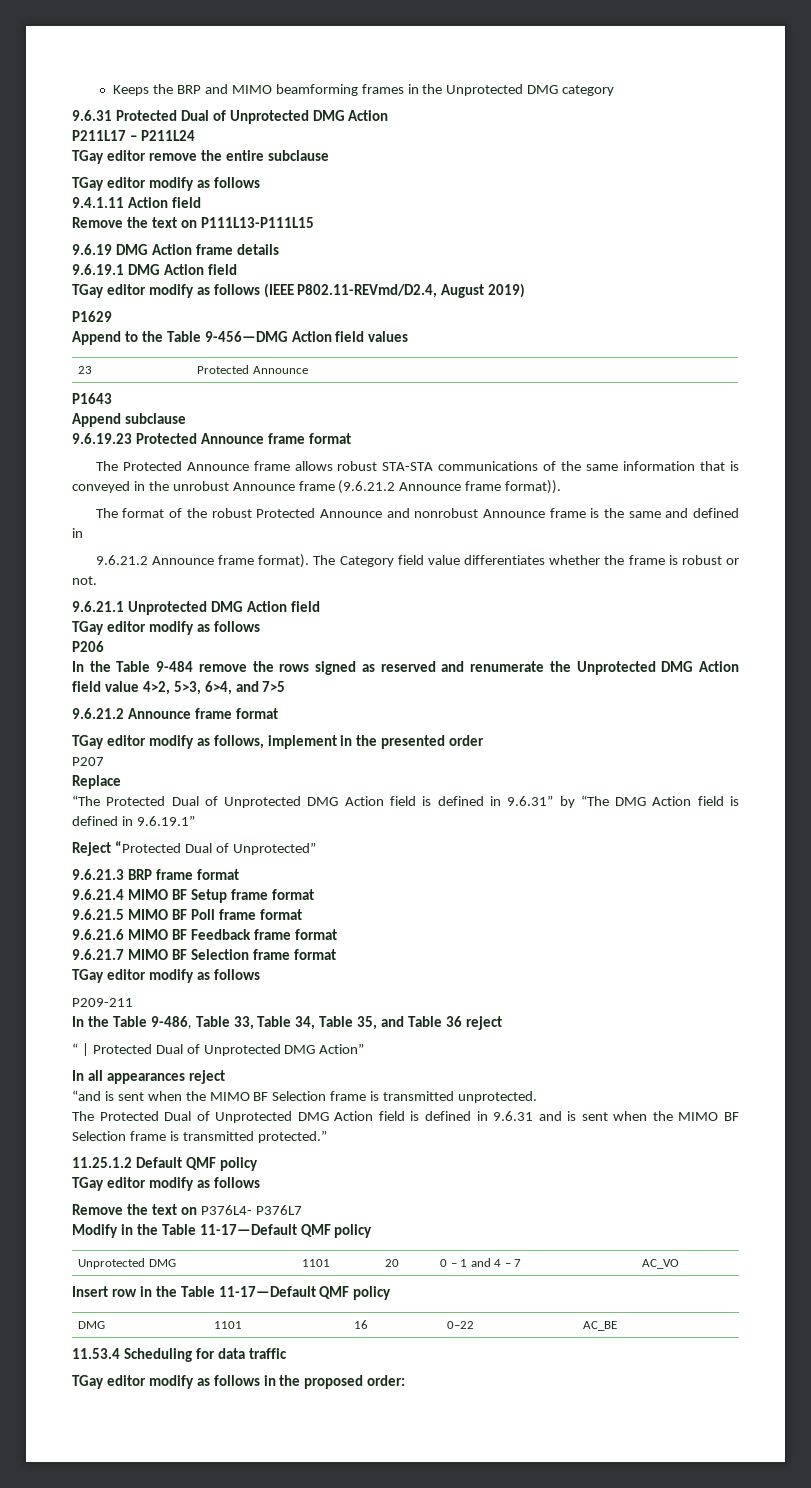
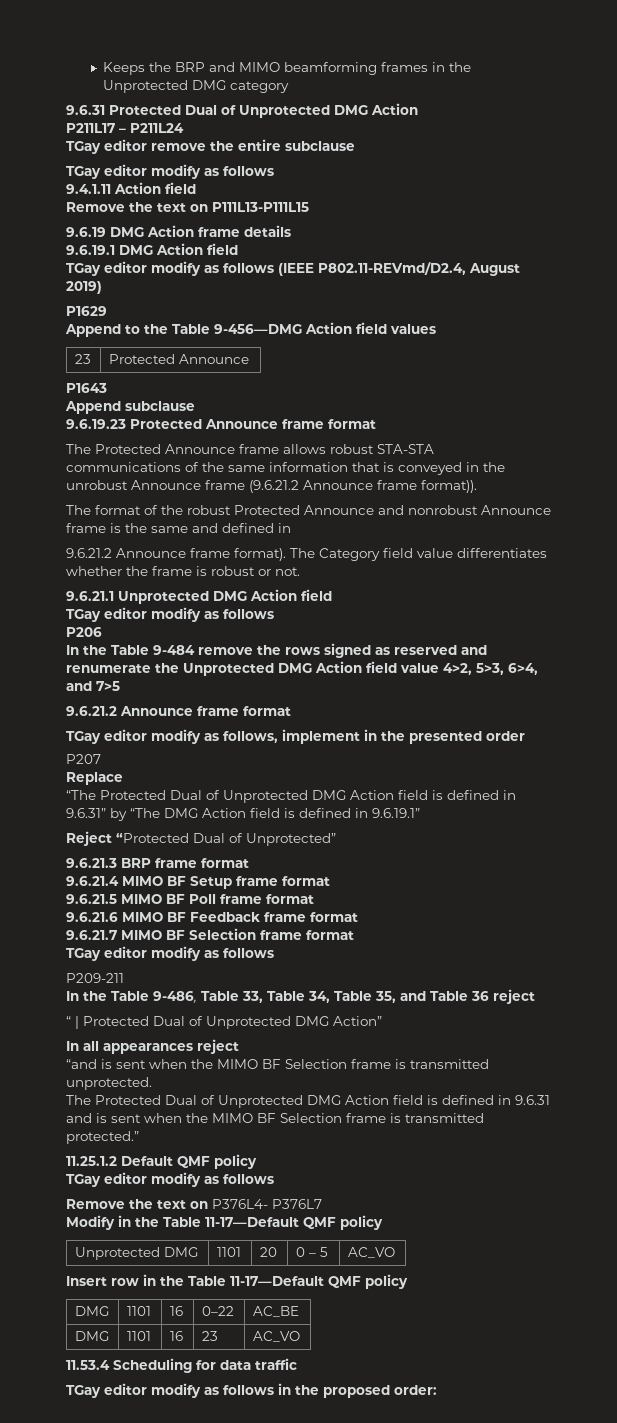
[460,1258,522,1267] 1 and 4 – 7 -> [319,1247,328,1257] 5
(618, 1326) none -> [74,1331,109,1341] [126,1331,151,1341] [169,1331,183,1341] [201,1331,218,1341] [252,1331,300,1342] // DMG | 1101 | 16 | 23 | AC_VO

